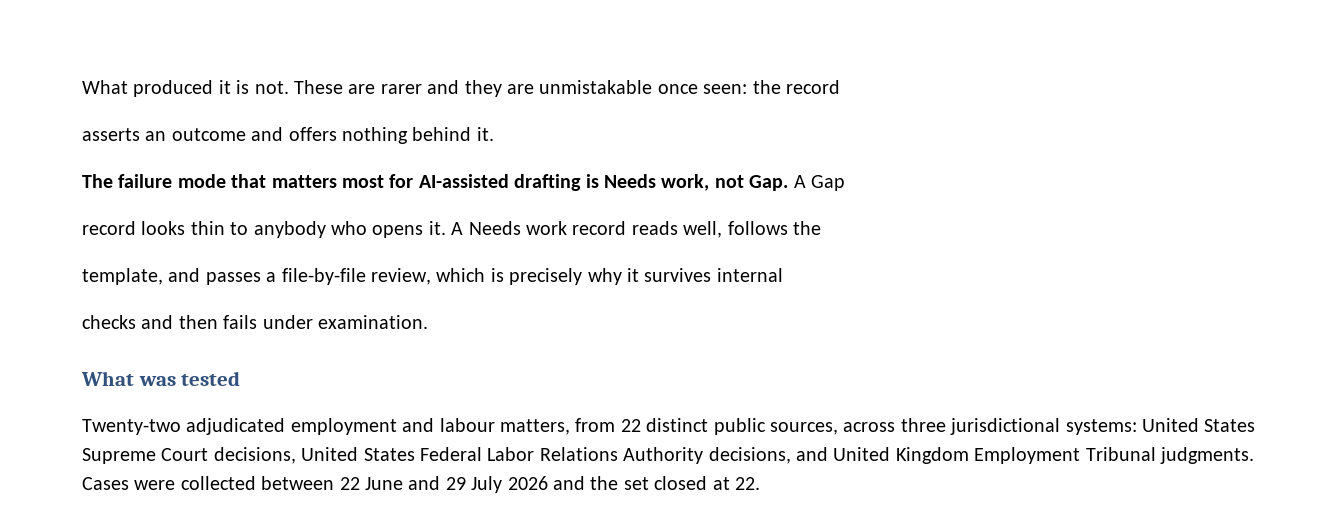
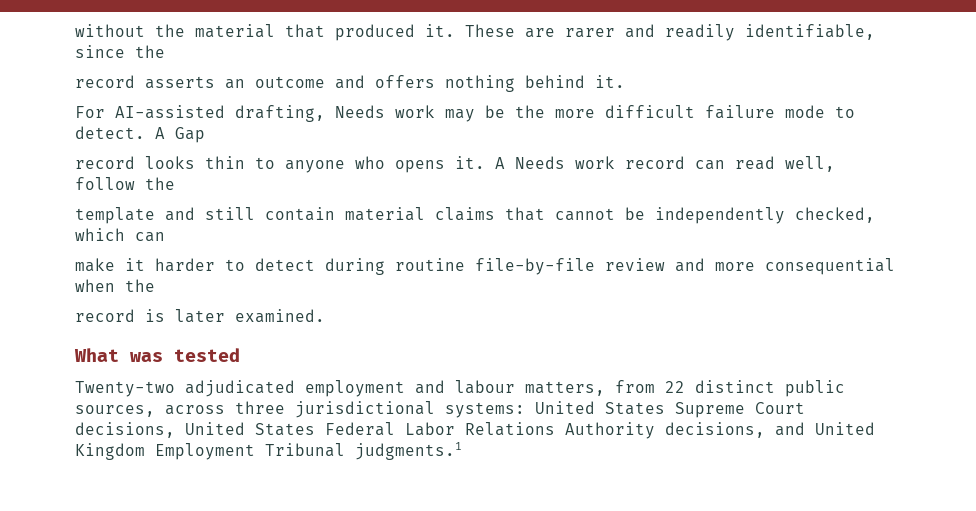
[82,80,840,97] What produced it is not. These are rarer and they are unmistakable once seen: the record // -> [75,24,875,41] [75,45,165,58] [75,75,135,88] without the material that produced it. These are rarer and readily identifiable, since the // record
[82,174,789,191] The failure mode that matters most for AI-assisted drafting is Needs work, not Gap. -> [75,105,855,122] [75,126,145,139] For AI-assisted drafting, Needs work may be the more difficult failure mode to detect.
[253,221,326,238] anybody -> [285,160,345,173] anyone
[631,221,821,238] [82,268,783,285] [82,315,428,329] reads well, follows the // template, and passes a file-by-file review, which is precisely why it survives internal // checks and then fails under examination. -> [695,156,835,172] [75,177,175,190] [75,207,875,224] [75,228,165,242] [75,258,895,275] [75,279,155,292] [75,309,325,323] can read well, follow the // template and still contain material claims that cannot be independently checked, which can // make it harder to detect during routine file-by-file review and more consequential when the // record is later examined.
[1160,447,1254,464] [82,476,760,493] judgments. Cases were collected between 22 June and 29 July 2026 and the set closed at 22. -> [355,442,462,460] judgments.1

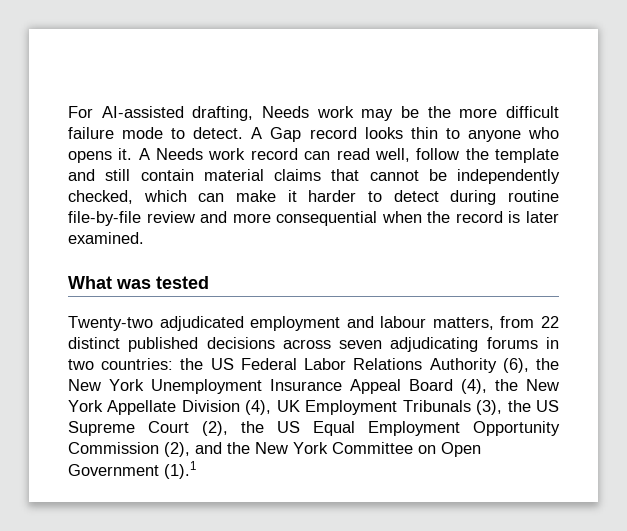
[75,24,875,41] [75,45,165,58] [75,75,625,92] without the material that produced it. These are rarer and readily identifiable, since the // record asserts an outcome and offers nothing behind it. // -> (68, 112) none
(205, 135) // -> (302, 134) none
(175, 183) // -> (489, 154) none
(165, 237) // -> (225, 197) none
(155, 285) // -> (451, 217) none
[785,380,845,397] [75,401,805,418] [75,422,875,439] [75,442,462,460] public sources, across three jurisdictional systems: United States Supreme Court decisions, United States Federal Labor Relations Authority decisions, and United Kingdom Employment Tribunal judgments.1 -> [128,337,559,352] [68,358,559,373] [68,379,559,394] [68,400,560,415] [68,421,560,436] [68,442,481,457] [68,461,196,479] published decisions across seven adjudicating forums in two countries: the US Federal Labor Relations Authority (6), the New York Unemployment Insurance Appeal Board (4), the New York Appellate Division (4), UK Employment Tribunals (3), the US Supreme Court (2), the US Equal Employment Opportunity Commission (2), and the New York Committee on Open Government (1).1

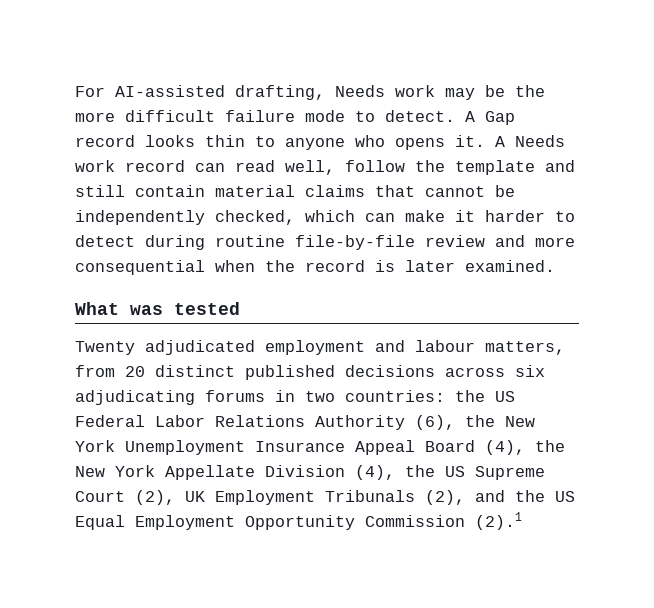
[68,316,153,331] Twenty-two -> [75,341,135,355] Twenty
[540,316,559,328] 22 -> [125,366,145,377] 20
[339,340,383,349] seven -> [515,365,545,377] six
[276,400,503,415] UK Employment Tribunals (3), -> (395, 472) none
(228, 428) none -> [185,490,505,505] UK Employment Tribunals (2), and
[164,442,481,457] [68,461,196,479] (2), and the New York Committee on Open Government (1).1 -> [475,512,522,530] (2).1

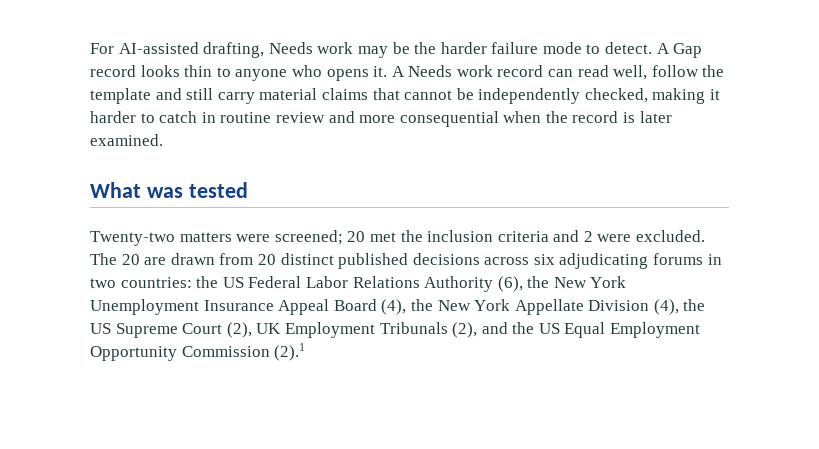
[75,110,215,122] more difficult -> [440,42,487,54] harder
[135,185,205,197] contain -> [217,92,255,104] carry
[305,210,575,222] [75,235,415,250] which can make it harder to detect during routine file-by-file -> [652,88,721,104] [90,111,272,123] making it harder to catch in routine
[75,340,565,355] Twenty adjudicated employment and labour matters, -> [90,230,706,246] [90,253,215,265] Twenty-two matters were screened; 20 met the inclusion criteria and 2 were excluded. The 20 are drawn

